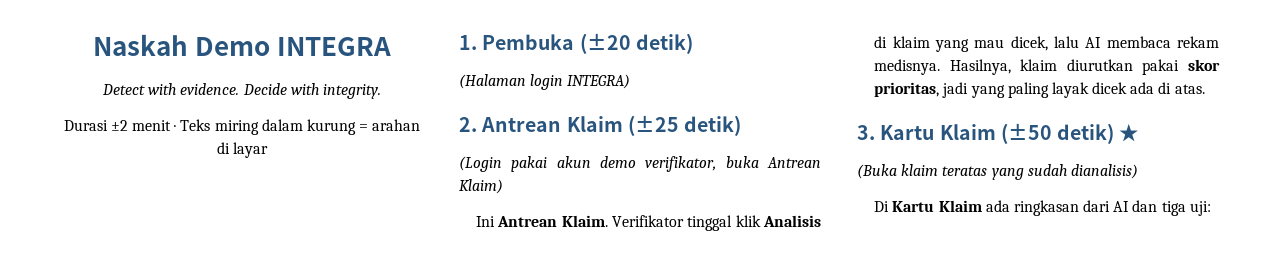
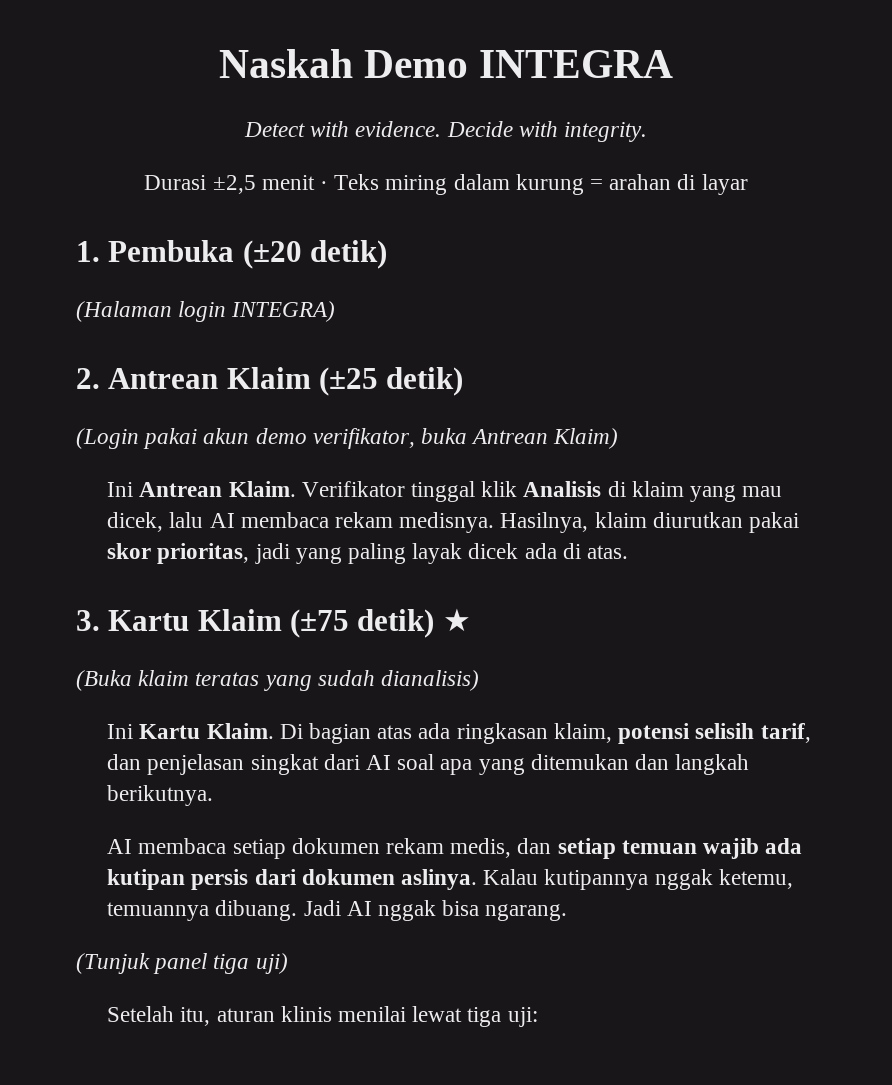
[110,120,128,131] ±2 -> [212,175,256,194] ±2,5
[1000,123,1052,144] (±50 -> [290,609,350,638] (±75
[874,200,1158,216] Di Kartu Klaim ada ringkasan dari AI dan -> [107,723,811,744] [107,754,750,775] [107,785,214,806] [107,838,803,859] [107,869,793,890] [107,900,568,921] [76,953,288,974] [107,1006,463,1026] Ini Kartu Klaim. Di bagian atas ada ringkasan klaim, potensi selisih tarif, dan penjelasan singkat dari AI soal apa yang ditemukan dan langkah berikutnya. // AI membaca setiap dokumen rekam medis, dan setiap temuan wajib ada kutipan persis dari dokumen aslinya. Kalau kutipannya nggak ketemu, temuannya dibuang. Jadi AI nggak bisa ngarang. // (Tunjuk panel tiga uji) // Setelah itu, aturan klinis menilai lewat

